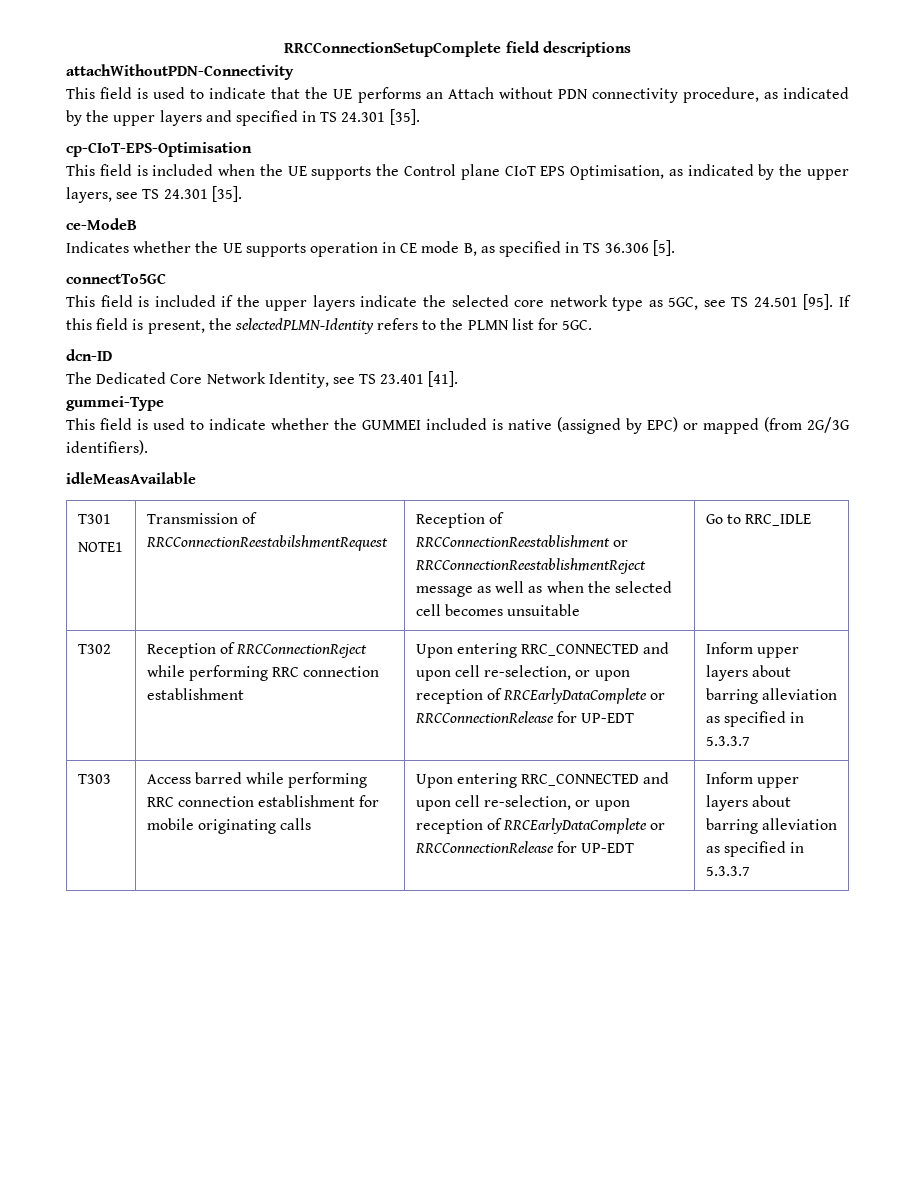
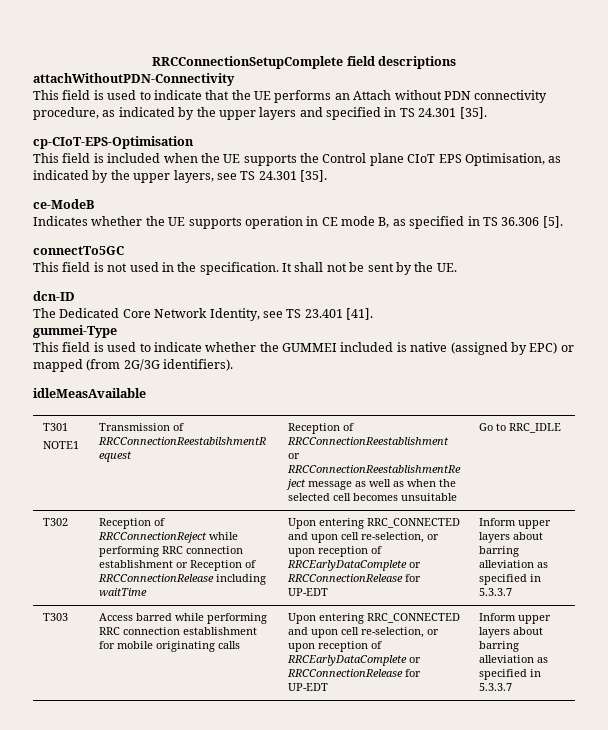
[154,294,851,311] [66,318,593,334] included if the upper layers indicate the selected core network type as 5GC, see TS 24.501 [95]. If this field is present, the selectedPLMN-Identity refers to the PLMN list for 5GC. -> [107,262,457,275] not used in the specification. It shall not be sent by the UE.
(244, 694) none -> [175,560,256,571] [97,574,266,585] [98,588,147,596] or Reception of RRCConnectionRelease including waitTime

